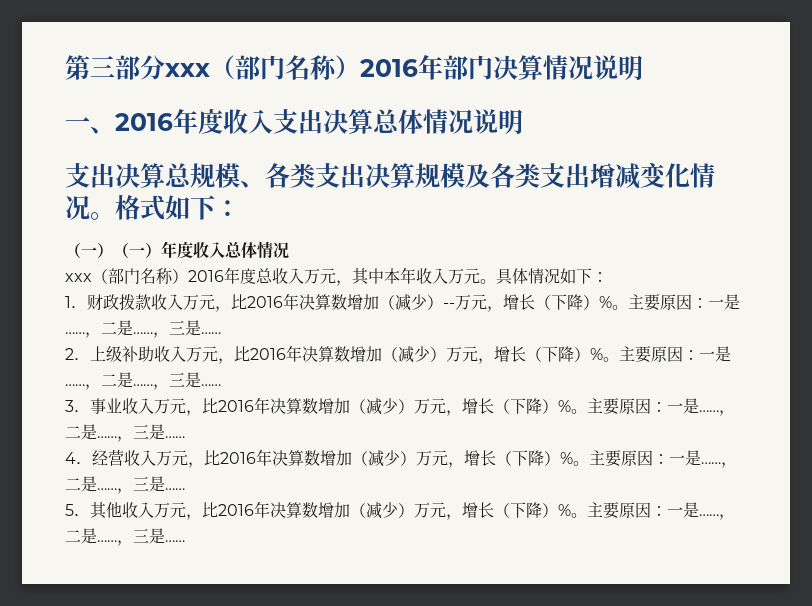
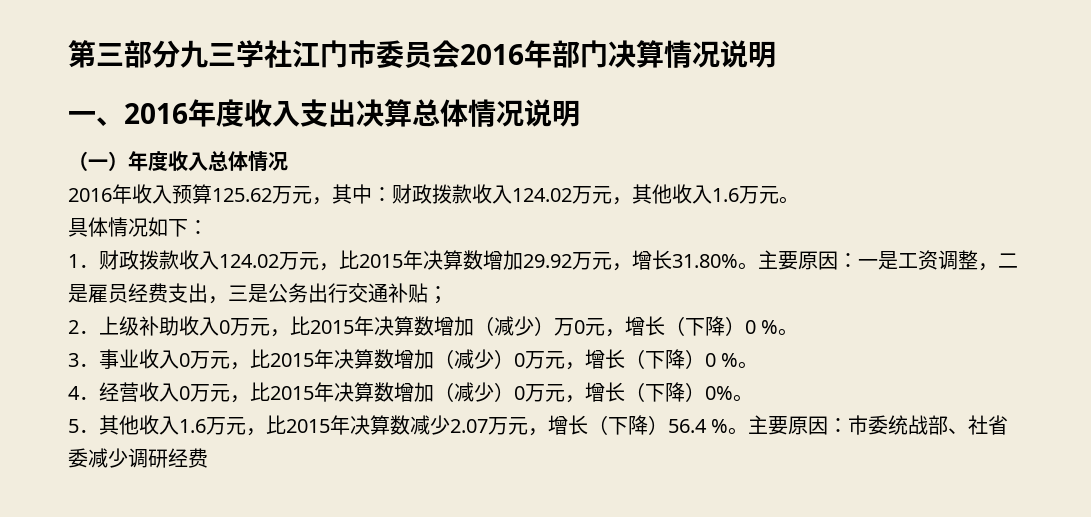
[165,55,360,80] xxx（部门名称） -> [180,40,460,68] 九三学社江门市委员会
[65,162,715,189] [65,194,240,221] [65,242,161,258] // 支出决算总规模、各类支出决算规模及各类支出增减变化情况。格式如下： // （一）（一） -> [68,151,128,171] // （一）
[65,267,448,286] xxx（部门名称）2016年度总收入万元，其中本年收入 -> [68,184,739,205] 2016年收入预算125.62万元，其中：财政拨款收入124.02万元，其他收入1.6
(496, 281) none -> (799, 200) //
[183,293,740,312] [65,320,221,338] 万元，比2016年决算数增加（减少）--万元，增长（下降）%。主要原因：一是……，二是……，三是…… -> [219,250,1018,271] [68,283,448,304] 124.02万元，比2015年决算数增加29.92万元，增长31.80%。主要原因：一是工资调整，二是雇员经费支出，三是公务出行交通补贴；
[186,345,731,364] [65,372,221,390] 万元，比2016年决算数增加（减少）万元，增长（下降）%。主要原因：一是……，二是……，三是…… -> [219,316,799,337] 0万元，比2015年决算数增加（减少）万0元，增长（下降）0 %。
[154,397,735,416] [65,424,185,442] 万元，比2016年决算数增加（减少）万元，增长（下降）%。主要原因：一是……，二是……，三是…… -> [179,349,759,370] 0万元，比2015年决算数增加（减少）0万元，增长（下降）0 %。
[156,449,737,468] [65,476,185,494] 万元，比2016年决算数增加（减少）万元，增长（下降）%。主要原因：一是……，二是……，三是…… -> [179,382,753,403] 0万元，比2015年决算数增加（减少）0万元，增长（下降）0%。
[154,501,735,520] [65,528,185,546] 万元，比2016年决算数增加（减少）万元，增长（下降）%。主要原因：一是……，二是……，三是…… -> [179,415,1009,436] [68,448,208,468] 1.6万元，比2015年决算数减少2.07万元，增长（下降）56.4 %。主要原因：市委统战部、社省委减少调研经费

